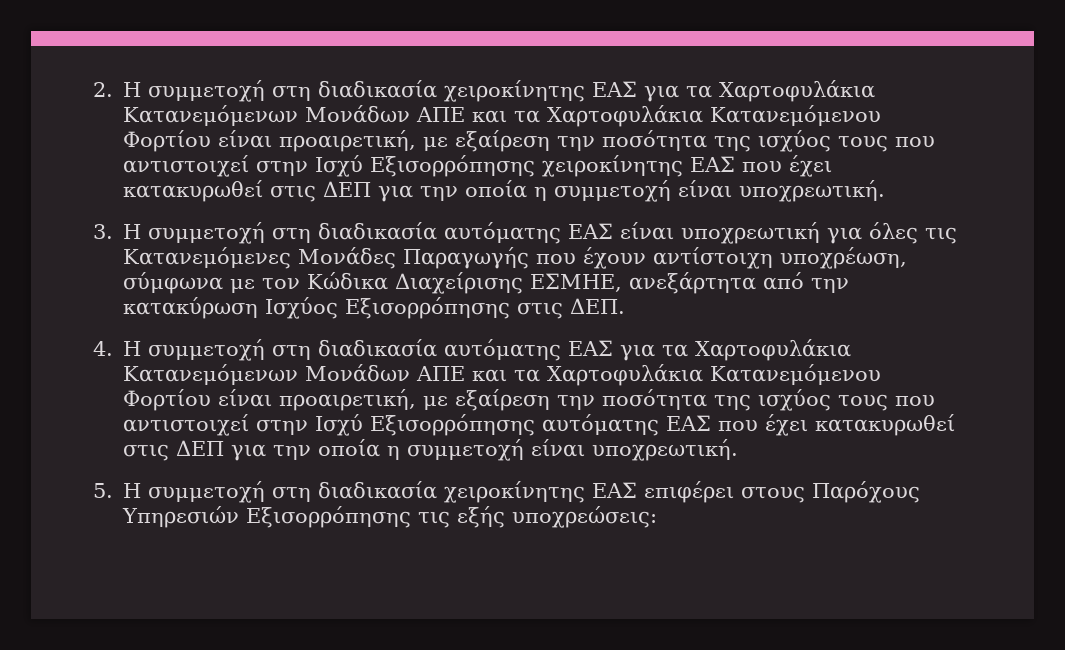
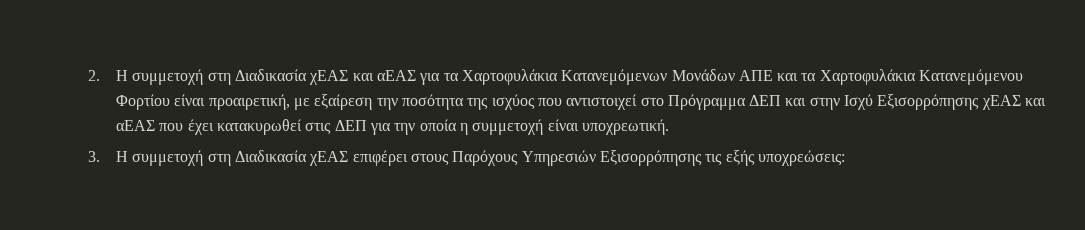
[318,80,638,102] διαδικασία χειροκίνητης ΕΑΣ -> [234,69,416,85] Διαδικασία χΕΑΣ και αΕΑΣ
[838,135,936,152] [123,155,736,177] τους που αντιστοιχεί στην Ισχύ Εξισορρόπησης χειροκίνητης ΕΑΣ -> [537,94,1047,110] [115,120,155,131] που αντιστοιχεί στο Πρόγραμμα ΔΕΠ και στην Ισχύ Εξισορρόπησης χΕΑΣ και αΕΑΣ
[318,222,958,244] [123,247,908,269] [123,272,850,294] [123,297,626,319] [93,339,852,361] [123,364,882,386] [123,389,936,411] [123,414,956,436] [123,439,739,461] [93,481,638,503] διαδικασία αυτόματης ΕΑΣ είναι υποχρεωτική για όλες τις Κατανεμόμενες Μονάδες Παραγωγής που έχουν αντίστοιχη υποχρέωση, σύμφωνα με τον Κώδικα Διαχείρισης ΕΣΜΗΕ, ανεξάρτητα από την κατακύρωση Ισχύος Εξισορρόπησης στις ΔΕΠ. // 4. Η συμμετοχή στη διαδικασία αυτόματης ΕΑΣ για τα Χαρτοφυλάκια Κατανεμόμενων Μονάδων ΑΠΕ και τα Χαρτοφυλάκια Κατανεμόμενου Φορτίου είναι προαιρετική, με εξαίρεση την ποσότητα της ισχύος τους που αντιστοιχεί στην Ισχύ Εξισορρόπησης αυτόματης ΕΑΣ που έχει κατακυρωθεί στις ΔΕΠ για την οποία η συμμετοχή είναι υποχρεωτική. // 5. Η συμμετοχή στη διαδικασία χειροκίνητης ΕΑΣ -> [234,150,349,166] Διαδικασία χΕΑΣ

